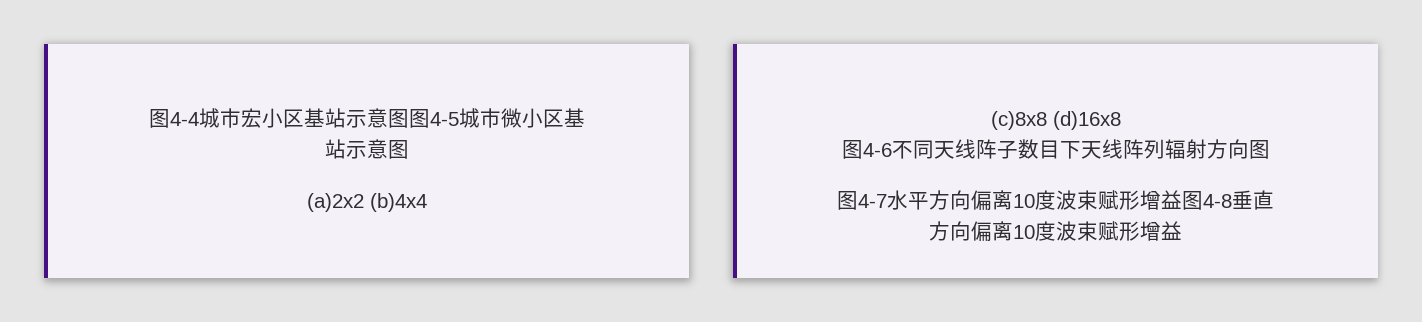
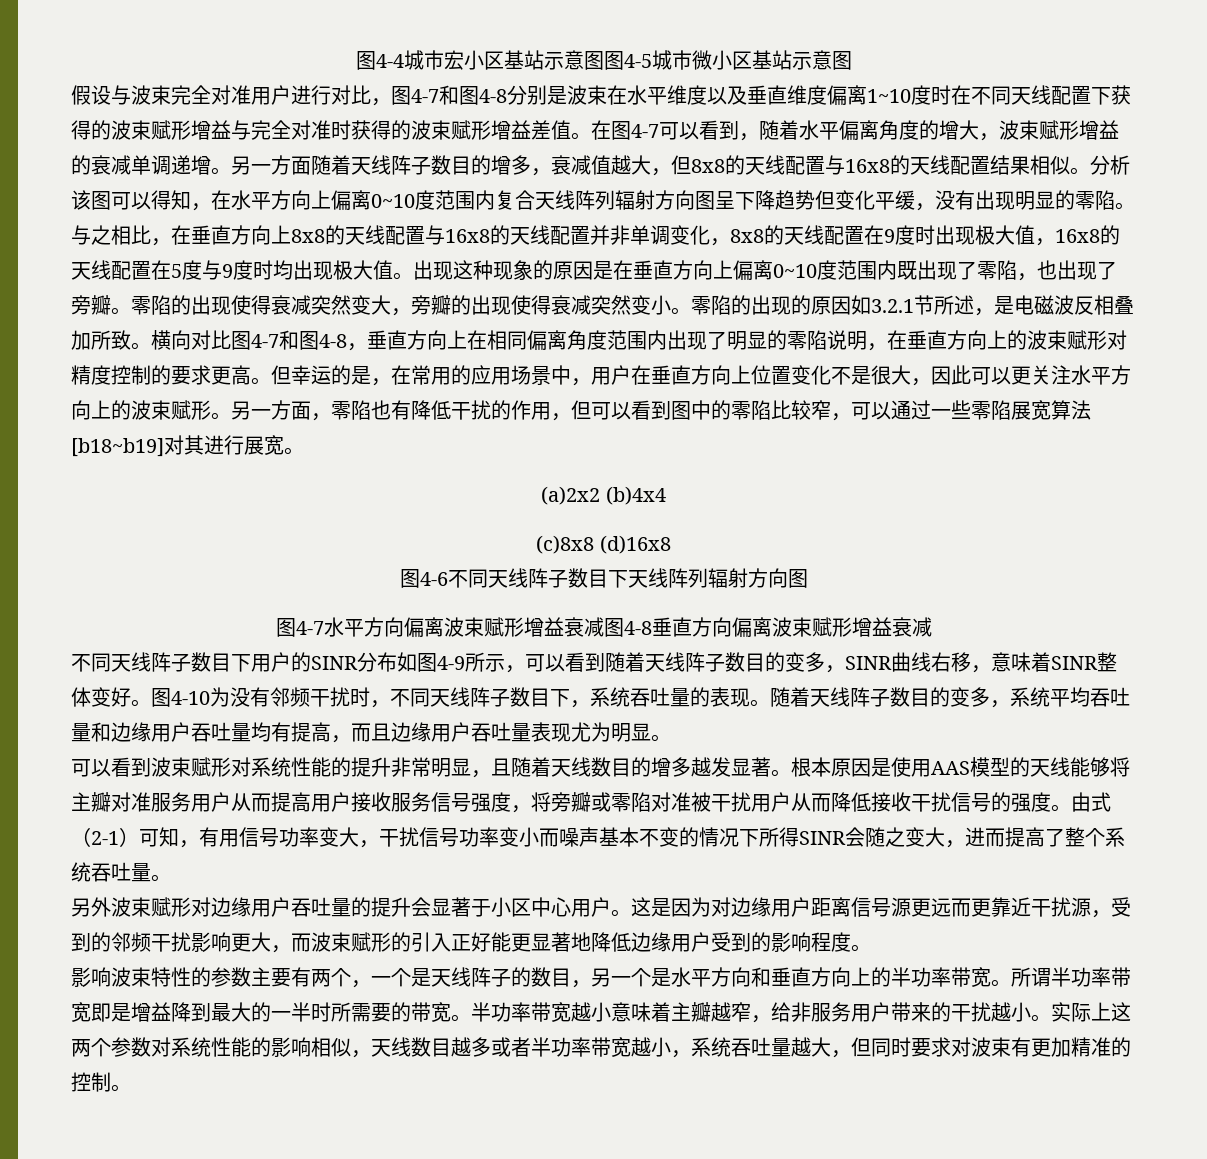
(409, 149) none -> [71,85,1131,106] [71,120,1119,141] [71,155,1130,176] [71,190,1135,211] [71,225,1120,246] [71,260,1117,281] [71,295,1134,316] [71,330,1127,351] [71,365,1131,386] [71,400,1091,421] [71,435,304,457] // 假设与波束完全对准用户进行对比，图4-7和图4-8分别是波束在水平维度以及垂直维度偏离1~10度时在不同天线配置下获得的波束赋形增益与完全对准时获得的波束赋形增益差值。在图4-7可以看到，随着水平偏离角度的增大，波束赋形增益的衰减单调递增。另一方面随着天线阵子数目的增多，衰减值越大，但8x8的天线配置与16x8的天线配置结果相似。分析该图可以得知，在水平方向上偏离0~10度范围内复合天线阵列辐射方向图呈下降趋势但变化平缓，没有出现明显的零陷。与之相比，在垂直方向上8x8的天线配置与16x8的天线配置并非单调变化，8x8的天线配置在9度时出现极大值，16x8的天线配置在5度与9度时均出现极大值。出现这种现象的原因是在垂直方向上偏离0~10度范围内既出现了零陷，也出现了旁瓣。零陷的出现使得衰减突然变大，旁瓣的出现使得衰减突然变小。零陷的出现的原因如3.2.1节所述，是电磁波反相叠加所致。横向对比图4-7和图4-8，垂直方向上在相同偏离角度范围内出现了明显的零陷说明，在垂直方向上的波束赋形对精度控制的要求更高。但幸运的是，在常用的应用场景中，用户在垂直方向上位置变化不是很大，因此可以更关注水平方向上的波束赋形。另一方面，零陷也有降低干扰的作用，但可以看到图中的零陷比较窄，可以通过一些零陷展宽算法[b18~b19]对其进行展宽。
[1013,190,1182,210] 10度波束赋形增益 -> [443,617,604,637] 波束赋形增益衰减
[1013,221,1182,241] 10度波束赋形增益 -> [771,617,932,637] [71,652,1117,673] [71,687,1130,708] [71,722,671,743] [71,757,1130,778] [71,792,1111,813] [71,827,1125,848] [71,862,171,882] [71,897,1131,918] [71,932,871,953] [71,967,1131,988] [71,1002,1131,1023] [71,1037,1131,1058] [71,1072,131,1092] 波束赋形增益衰减 // 不同天线阵子数目下用户的SINR分布如图4-9所示，可以看到随着天线阵子数目的变多，SINR曲线右移，意味着SINR整体变好。图4-10为没有邻频干扰时，不同天线阵子数目下，系统吞吐量的表现。随着天线阵子数目的变多，系统平均吞吐量和边缘用户吞吐量均有提高，而且边缘用户吞吐量表现尤为明显。 // 可以看到波束赋形对系统性能的提升非常明显，且随着天线数目的增多越发显著。根本原因是使用AAS模型的天线能够将主瓣对准服务用户从而提高用户接收服务信号强度，将旁瓣或零陷对准被干扰用户从而降低接收干扰信号的强度。由式（2-1）可知，有用信号功率变大，干扰信号功率变小而噪声基本不变的情况下所得SINR会随之变大，进而提高了整个系统吞吐量。 // 另外波束赋形对边缘用户吞吐量的提升会显著于小区中心用户。这是因为对边缘用户距离信号源更远而更靠近干扰源，受到的邻频干扰影响更大，而波束赋形的引入正好能更显著地降低边缘用户受到的影响程度。 // 影响波束特性的参数主要有两个，一个是天线阵子的数目，另一个是水平方向和垂直方向上的半功率带宽。所谓半功率带宽即是增益降到最大的一半时所需要的带宽。半功率带宽越小意味着主瓣越窄，给非服务用户带来的干扰越小。实际上这两个参数对系统性能的影响相似，天线数目越多或者半功率带宽越小，系统吞吐量越大，但同时要求对波束有更加精准的控制。

